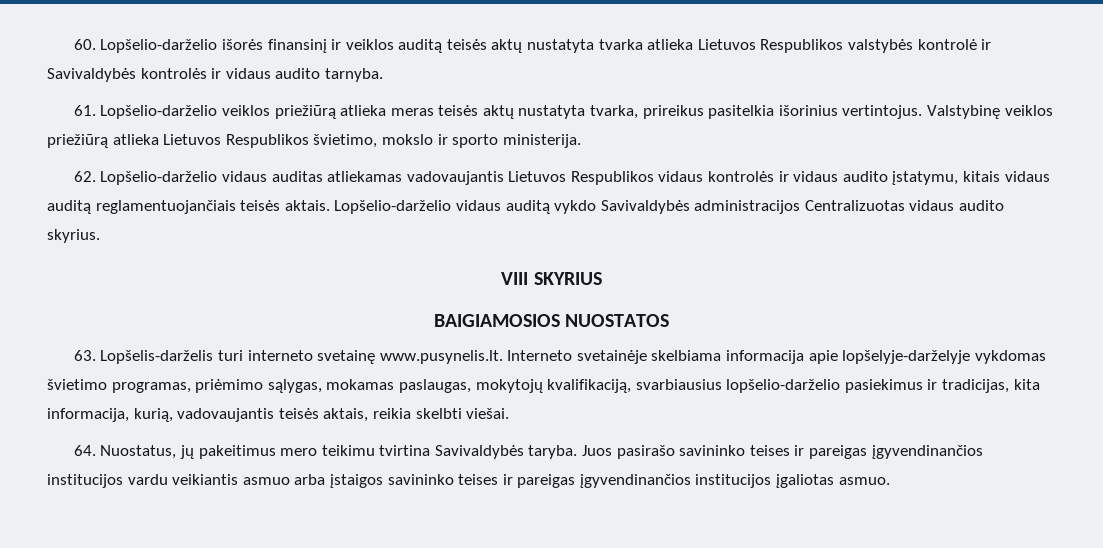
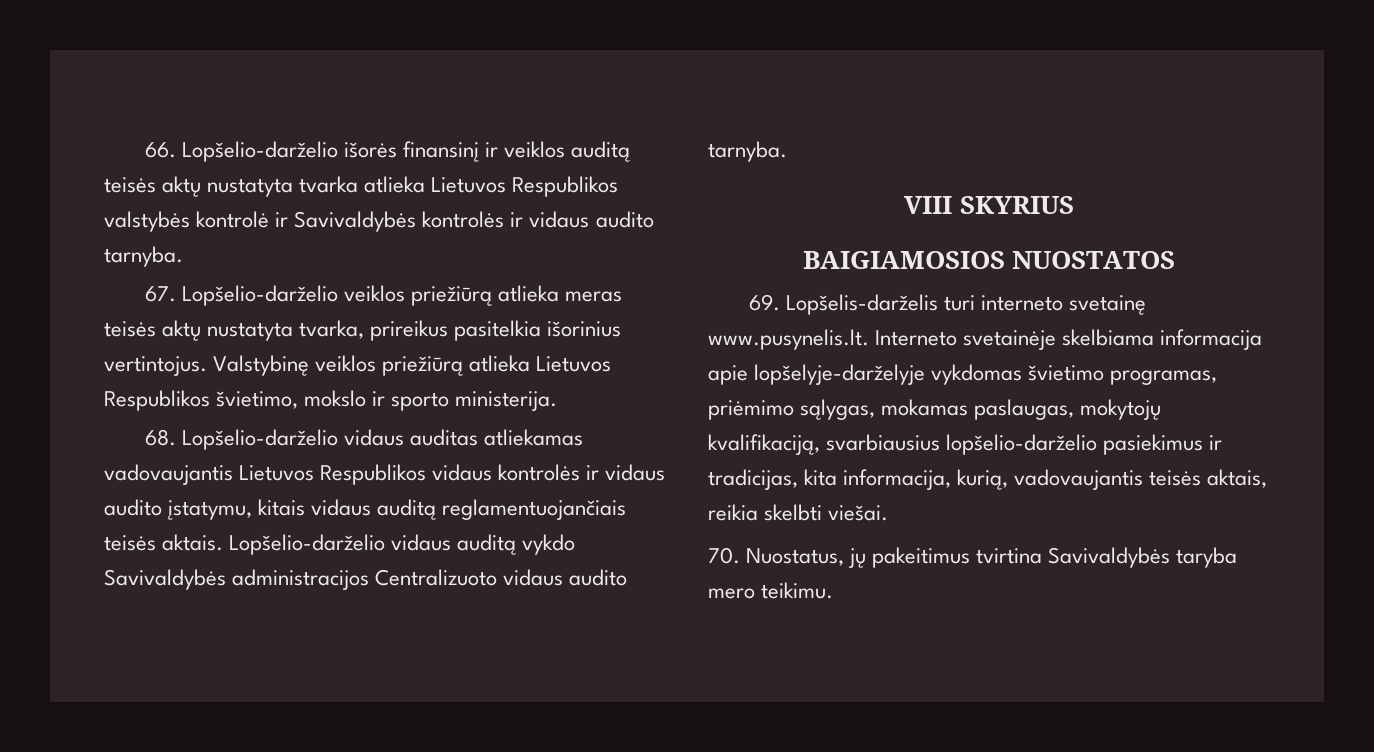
[73,39,96,50] 60. -> [144,142,176,158] 66.
[73,105,96,116] 61. -> [144,286,176,302] 67.
[73,171,96,182] 62. -> [144,429,176,446] 68.
[804,200,1005,211] [47,229,100,243] Centralizuotas vidaus audito skyrius. -> [375,569,628,586] [708,141,787,162] Centralizuoto vidaus audito tarnyba.
[73,350,96,361] 63. -> [748,294,780,311] 69.
[73,445,96,456] 64. -> [708,547,740,564] 70.
[280,445,983,459] [47,474,890,488] mero teikimu tvirtina Savivaldybės taryba. Juos pasirašo savininko teises ir pareigas įgyvendinančios institucijos vardu veikiantis asmuo arba įstaigos savininko teises ir pareigas įgyvendinančios institucijos įgaliotas asmuo. -> [976,547,1238,568] [708,582,834,599] tvirtina Savivaldybės taryba mero teikimu.

